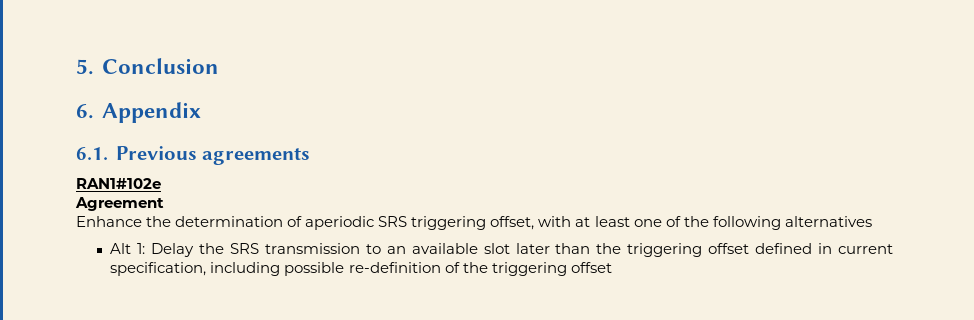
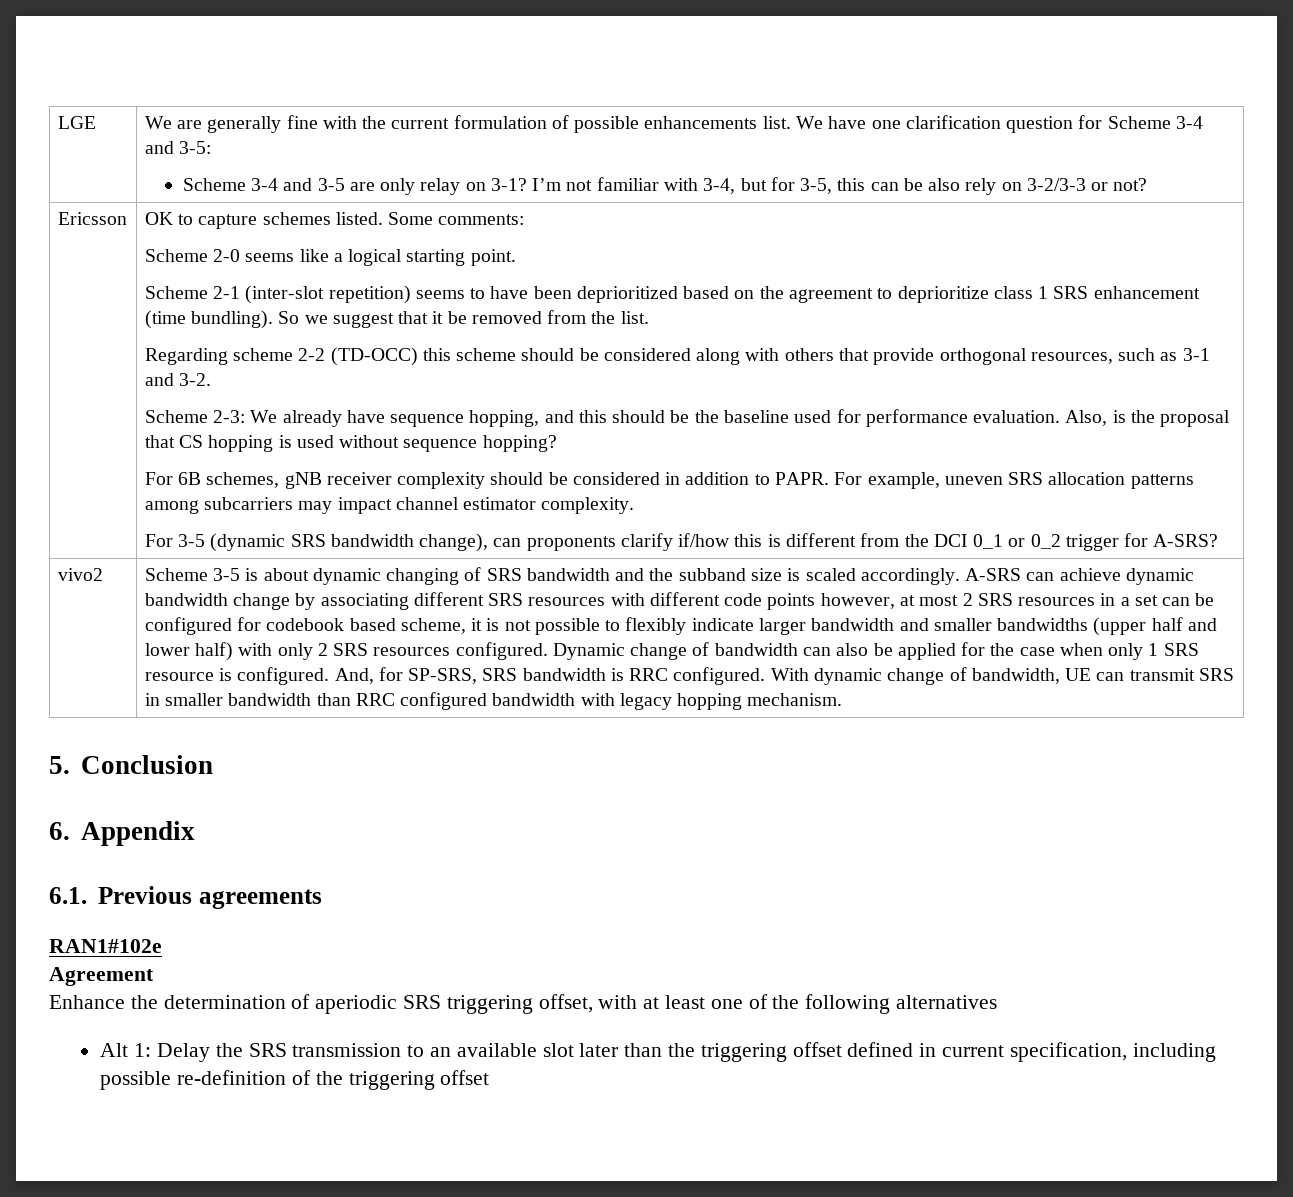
(76, 67) none -> [57,116,96,129] [144,115,1203,133] [144,141,212,154] [182,177,1148,195] [57,212,127,225] [144,212,525,229] [144,249,516,266] [144,285,1200,304] [144,310,649,329] [144,347,1210,366] [144,373,212,386] [144,409,1231,427] [144,435,557,452] [144,472,1194,489] [144,497,635,514] [144,533,1219,552] [57,568,103,581] [144,567,1194,585] [144,592,1215,610] [144,617,1217,636] [144,642,1199,661] [144,667,1234,685] [144,692,843,710] LGE | We are generally fine with the current formulation of possible enhancements list. We have one clarification question for Scheme 3-4 and 3-5: // Scheme 3-4 and 3-5 are only relay on 3-1? I’m not familiar with 3-4, but for 3-5, this can be also rely on 3-2/3-3 or not? // Ericsson | OK to capture schemes listed. Some comments: // Scheme 2-0 seems like a logical starting point. // Scheme 2-1 (inter-slot repetition) seems to have been deprioritized based on the agreement to deprioritize class 1 SRS enhancement (time bundling). So we suggest that it be removed from the list. // Regarding scheme 2-2 (TD-OCC) this scheme should be considered along with others that provide orthogonal resources, such as 3-1 and 3-2. // Scheme 2-3: We already have sequence hopping, and this should be the baseline used for performance evaluation. Also, is the proposal that CS hopping is used without sequence hopping? // For 6B schemes, gNB receiver complexity should be considered in addition to PAPR. For example, uneven SRS allocation patterns among subcarriers may impact channel estimator complexity. // For 3-5 (dynamic SRS bandwidth change), can proponents clarify if/how this is different from the DCI 0_1 or 0_2 trigger for A-SRS? // vivo2 | Scheme 3-5 is about dynamic changing of SRS bandwidth and the subband size is scaled accordingly. A-SRS can achieve dynamic bandwidth change by associating different SRS resources with different code points however, at most 2 SRS resources in a set can be configured for codebook based scheme, it is not possible to flexibly indicate larger bandwidth and smaller bandwidths (upper half and lower half) with only 2 SRS resources configured. Dynamic change of bandwidth can also be applied for the case when only 1 SRS resource is configured. And, for SP-SRS, SRS bandwidth is RRC configured. With dynamic change of bandwidth, UE can transmit SRS in smaller bandwidth than RRC configured bandwidth with legacy hopping mechanism. //

